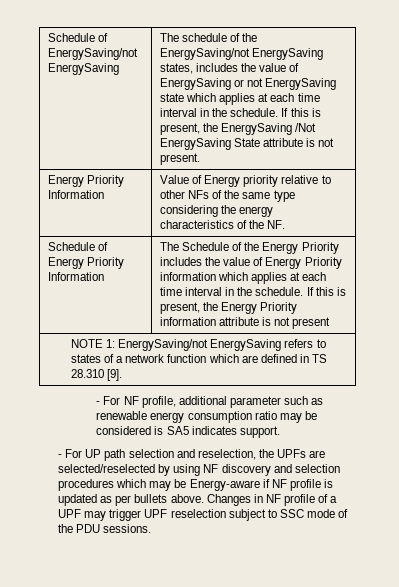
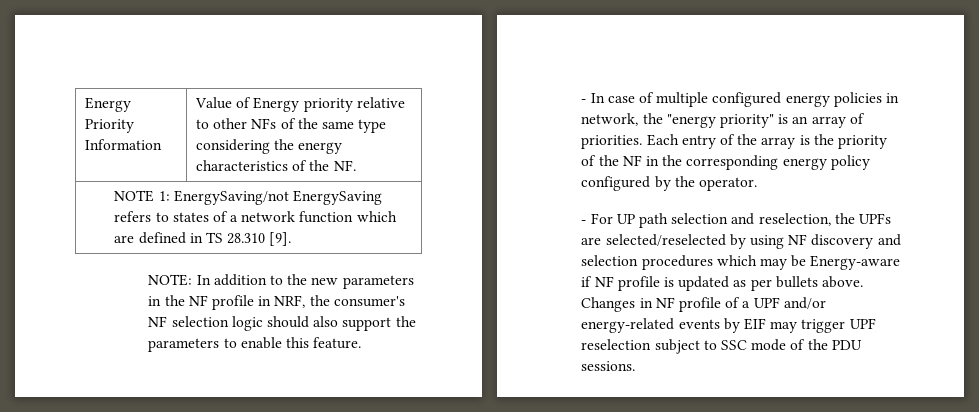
[48,33,109,42] [48,48,139,60] [48,63,120,75] [160,33,258,42] [160,48,324,60] [160,63,300,74] [160,78,337,90] [160,93,320,105] [160,108,321,117] [160,123,317,135] [160,138,335,150] [160,153,201,165] Schedule of EnergySaving/not EnergySaving | The schedule of the EnergySaving/not EnergySaving states, includes the value of EnergySaving or not EnergySaving state which applies at each time interval in the schedule. If this is present, the EnergySaving /Not EnergySaving State attribute is not present. // -> (84, 104) none
[48,242,109,251] [48,257,125,269] [48,272,105,281] [160,242,339,254] [160,257,342,269] [160,272,327,284] [160,287,346,296] [160,302,298,314] [160,317,331,329] // Schedule of Energy Priority Information | The Schedule of the Energy Priority includes the value of Energy Priority information which applies at each time interval in the schedule. If this is present, the Energy Priority information attribute is not present -> (356, 165) none
[96,396,324,408] [96,411,317,423] [96,426,280,438] - For NF profile, additional parameter such as renewable energy consumption ratio may be considered is SA5 indicates support. -> [148,274,414,289] [148,295,405,310] [148,316,416,331] [148,337,362,352] [581,92,899,107] [581,113,865,128] [581,134,887,149] [581,155,870,170] [581,176,758,191] NOTE: In addition to the new parameters in the NF profile in NRF, the consumer's NF selection logic should also support the parameters to enable this feature. // - In case of multiple configured energy policies in network, the "energy priority" is an array of priorities. Each entry of the array is the priority of the NF in the corresponding energy policy configured by the operator.
(82, 513) none -> [783,297,826,309] [581,318,767,333] and/or energy-related events by EIF

